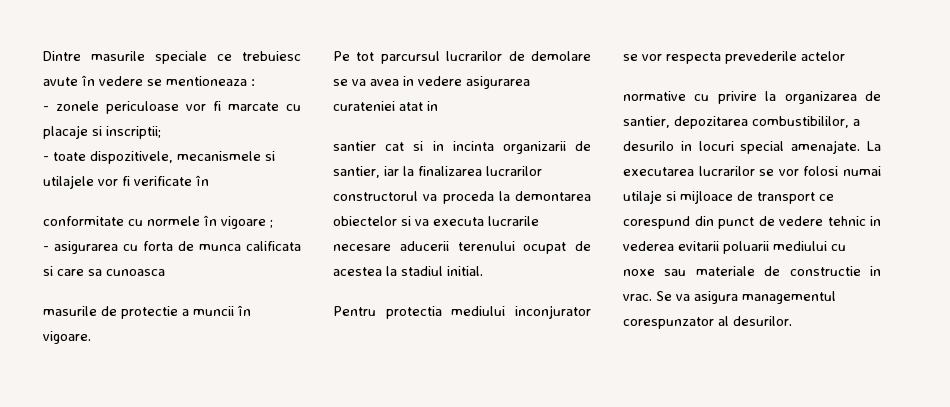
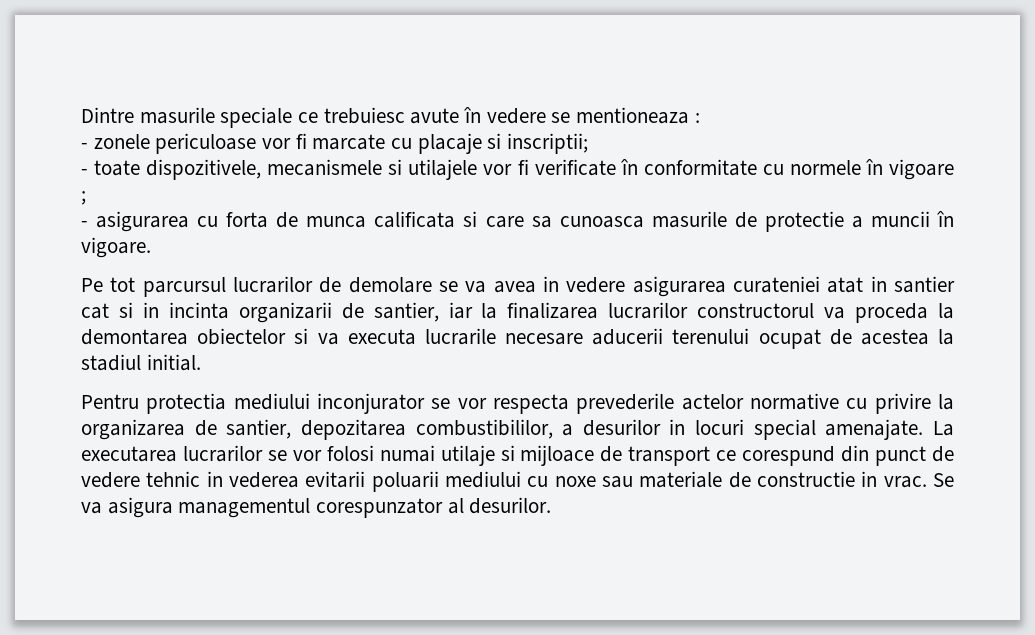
(209, 180) // -> (638, 167) none
(165, 272) // -> (644, 222) none
(438, 106) // -> (887, 284) none
(845, 56) // -> (744, 402) none
[623,141,674,151] desurilo -> [582,419,661,436] desurilor

